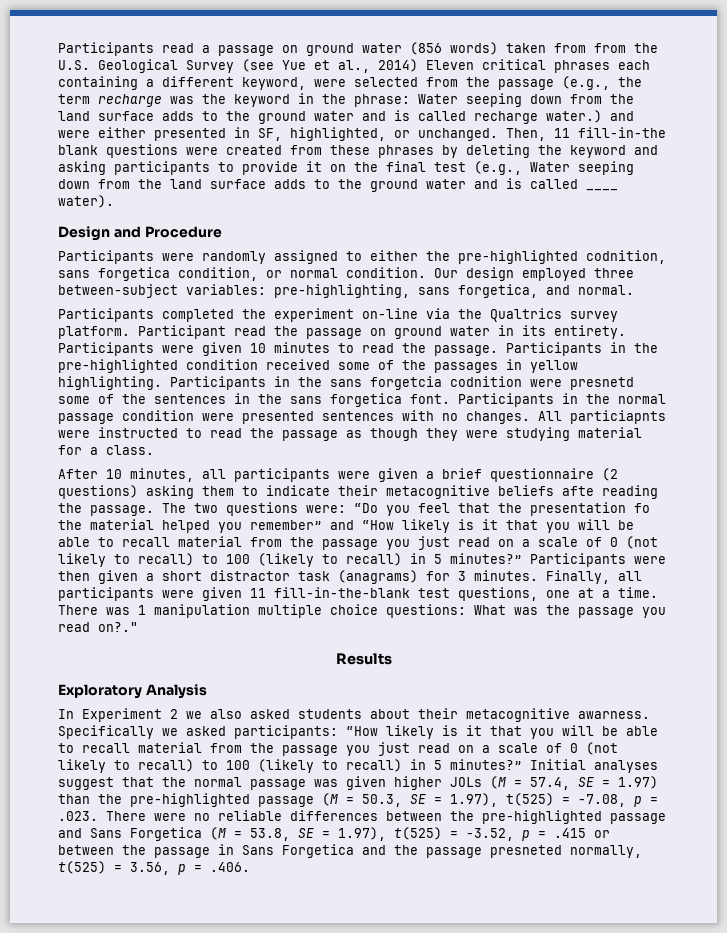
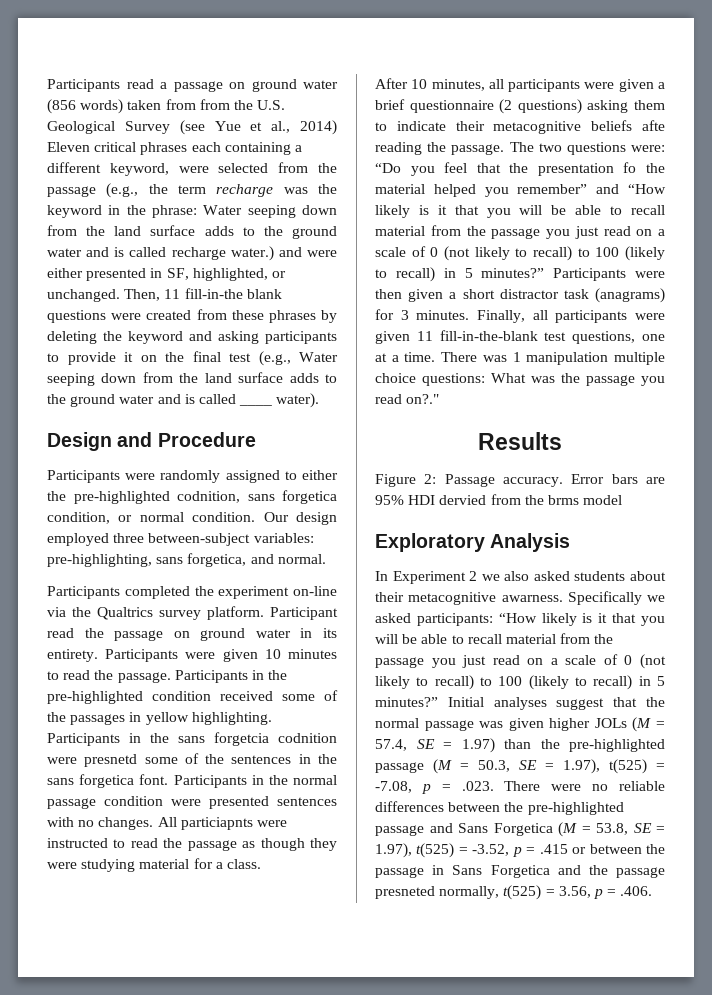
(392, 659) none -> [375,474,665,487] [375,494,623,505] // Figure 2: Passage accuracy. Error bars are 95% HDI dervied from the brms model

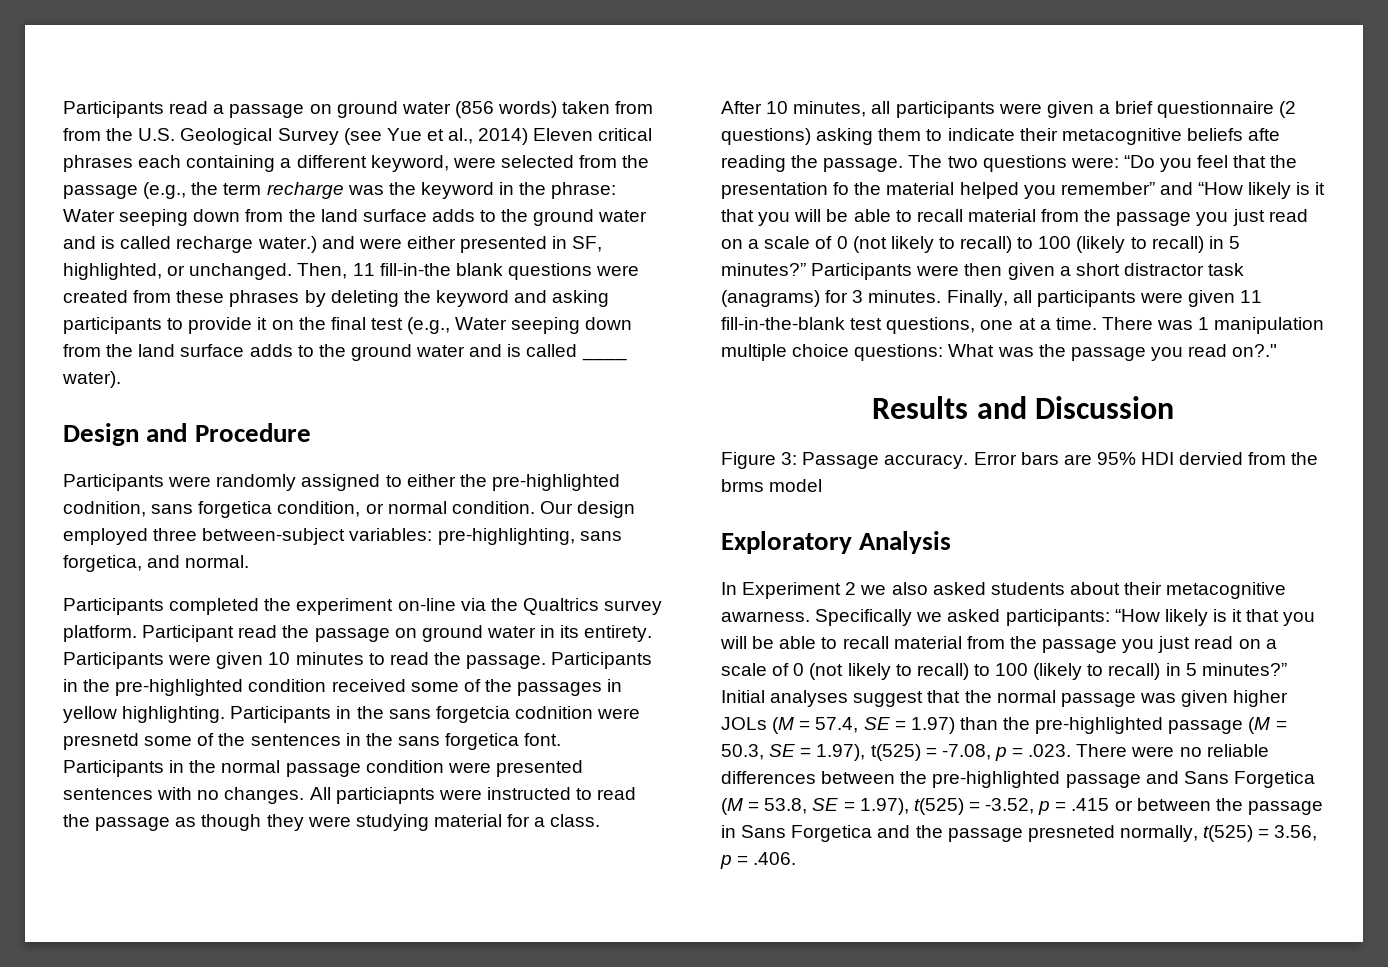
(562, 441) none -> [976,396,1175,419] and Discussion
[424,474,437,484] 2: -> [781,452,798,465] 3:

